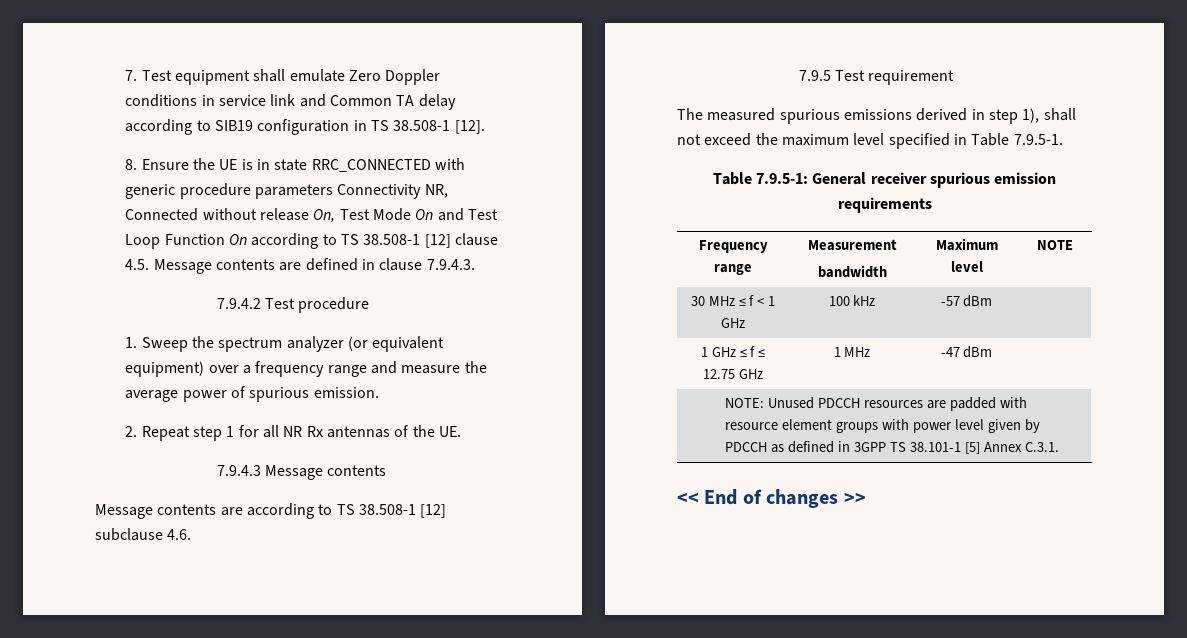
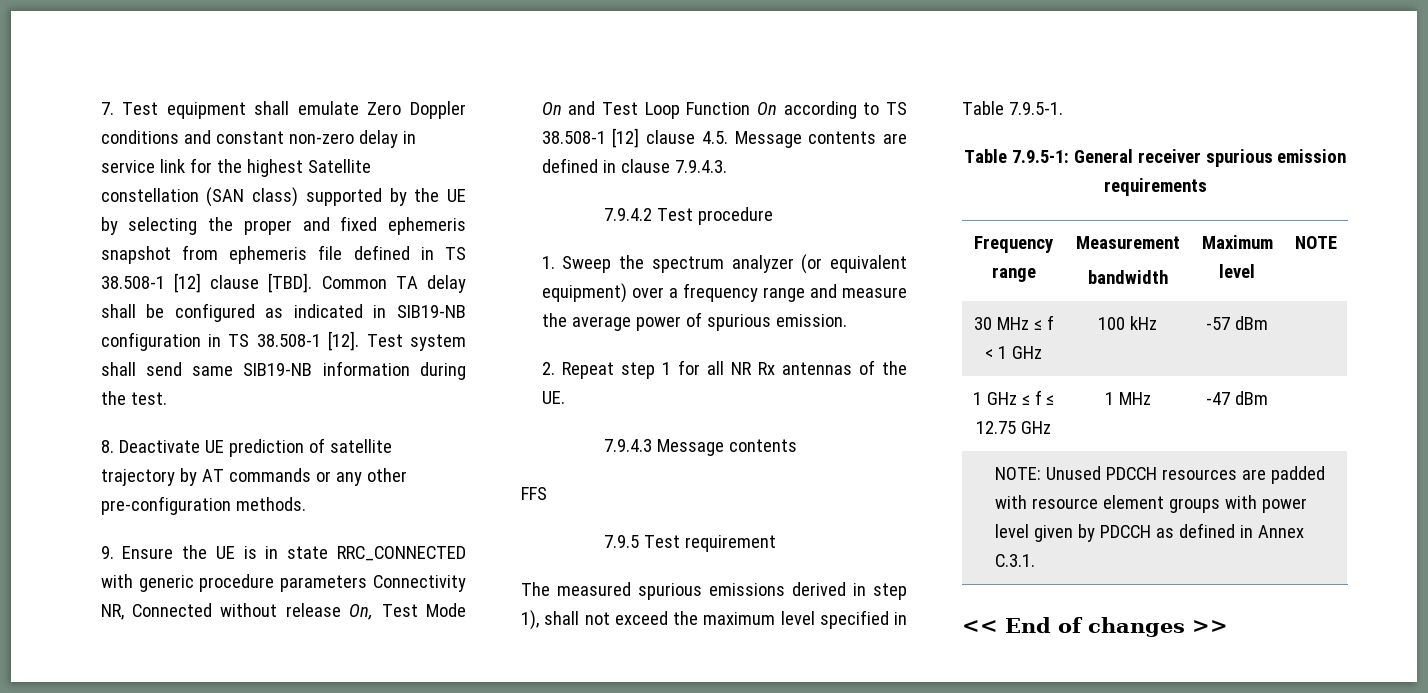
[201,94,456,110] [125,119,254,135] in service link and Common TA delay according to SIB19 -> [183,130,416,148] [100,158,371,177] [100,187,466,207] [100,216,466,235] [100,245,466,264] [100,273,466,293] [100,303,466,322] and constant non-zero delay in service link for the highest Satellite constellation (SAN class) supported by the UE by selecting the proper and fixed ephemeris snapshot from ephemeris file defined in TS 38.508-1 [12] clause [TBD]. Common TA delay shall be configured as indicated in SIB19-NB
[125,159,138,170] // 8. -> [366,334,466,351] [100,361,466,380] [100,391,167,405] [100,438,392,457] [100,468,407,486] [100,496,306,515] [100,546,114,559] Test system shall send same SIB19-NB information during the test. // 8. Deactivate UE prediction of satellite trajectory by AT commands or any other pre-configuration methods. // 9.
[95,503,447,519] [95,528,192,541] Message contents are according to TS 38.508-1 [12] subclause 4.6. -> [521,487,547,500] FFS
[854,442,980,454] 3GPP TS 38.101-1 [5] -> (1254, 531) none

